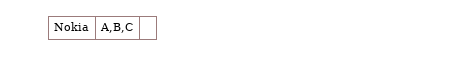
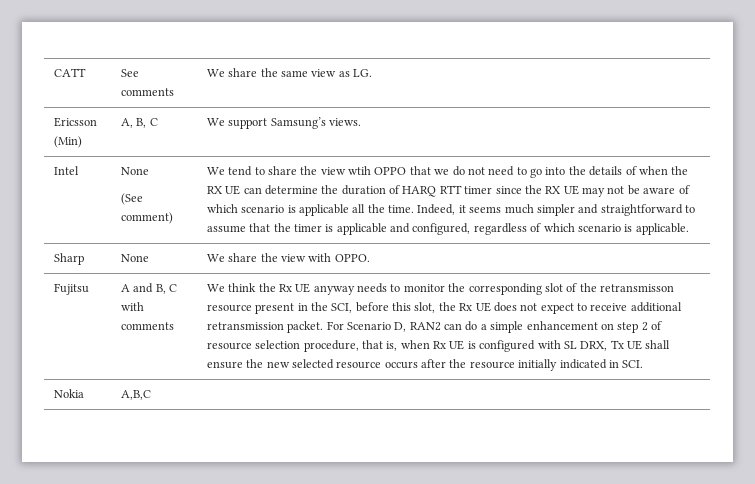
(53, 26) none -> [53,68,86,77] [120,69,139,77] [120,88,174,96] [206,68,373,77] [53,117,97,127] [53,136,82,148] [120,118,158,128] [206,117,361,129] [53,166,79,175] [120,167,149,175] [120,193,143,205] [120,212,173,224] [206,166,689,178] [206,185,690,197] [206,204,696,216] [206,223,689,235] [53,253,84,265] [120,254,149,262] [206,253,370,262] [53,283,89,295] [120,283,177,294] [120,302,144,311] [120,322,174,330] [206,283,675,295] [206,302,682,314] [206,321,663,333] [206,340,671,352] [206,359,644,371] CATT | See comments | We share the same view as LG. // Ericsson (Min) | A, B, C | We support Samsung’s views. // Intel | None // (See comment) | We tend to share the view wtih OPPO that we do not need to go into the details of when the RX UE can determine the duration of HARQ RTT timer since the RX UE may not be aware of which scenario is applicable all the time. Indeed, it seems much simpler and straightforward to assume that the timer is applicable and configured, regardless of which scenario is applicable. // Sharp | None | We share the view with OPPO. // Fujitsu | A and B, C with comments | We think the Rx UE anyway needs to monitor the corresponding slot of the retransmisson resource present in the SCI, before this slot, the Rx UE does not expect to receive additional retransmission packet. For Scenario D, RAN2 can do a simple enhancement on step 2 of resource selection procedure, that is, when Rx UE is configured with SL DRX, Tx UE shall ensure the new selected resource occurs after the resource initially indicated in SCI. //

